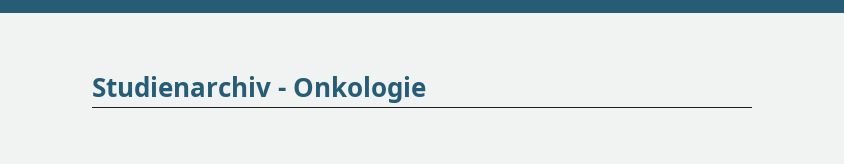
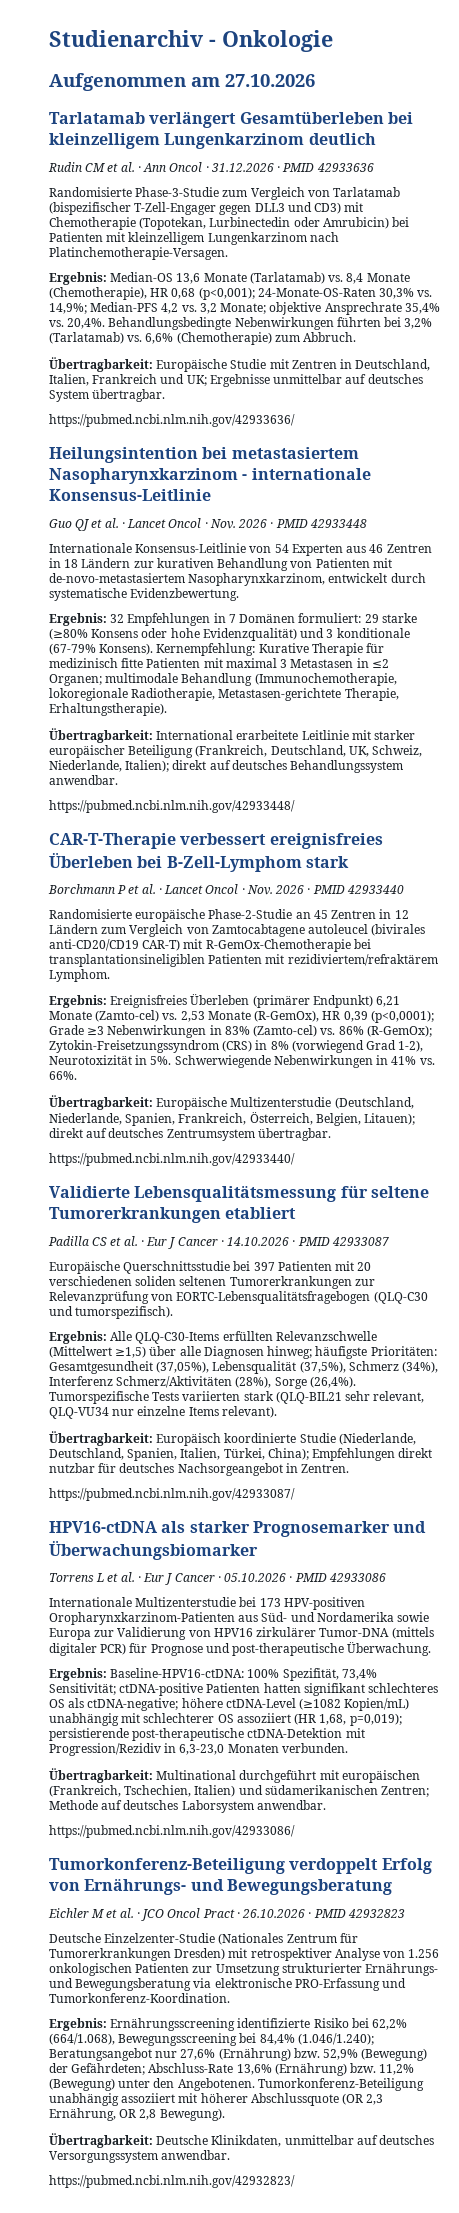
(427, 89) none -> [49,73,315,91] [49,111,413,128] [49,133,376,149] [48,162,374,172] [49,187,401,200] [49,202,364,215] [49,217,410,230] [49,232,339,245] [49,247,228,260] [49,272,410,285] [49,287,433,300] [49,302,440,315] [49,317,433,330] [49,332,357,345] [49,357,431,372] [49,374,423,387] [49,389,166,402] [49,414,295,427] [49,447,359,463] [49,468,371,484] [49,489,211,501] [49,518,367,531] [49,543,432,556] [49,558,392,571] [49,573,426,586] [49,588,240,601] [49,613,417,626] [49,628,410,641] [49,643,385,656] [49,658,389,668] [49,673,397,686] [49,688,399,701] [49,703,167,716] [49,728,416,743] [49,745,423,758] [49,760,404,773] [49,775,118,785] [49,800,295,813] [49,833,383,849] [49,852,349,872] [48,884,404,895] [49,909,409,922] [49,924,426,937] [49,939,371,952] [49,954,438,967] [49,969,110,982] [49,994,401,1008] [49,1010,434,1023] [49,1025,432,1038] [49,1040,424,1053] [49,1055,435,1068] [49,1071,77,1080] [49,1095,414,1110] [49,1112,416,1126] [49,1128,331,1141] [49,1153,295,1166] [49,1185,429,1202] [49,1207,297,1223] [48,1236,389,1249] [49,1261,372,1274] [49,1276,375,1289] [49,1291,428,1304] [49,1306,174,1319] [49,1331,377,1344] [49,1346,437,1359] [49,1361,439,1374] [49,1376,356,1389] [49,1391,425,1404] [49,1406,277,1419] [49,1431,416,1446] [49,1448,433,1461] [49,1463,350,1476] [49,1488,295,1501] [49,1521,427,1537] [49,1540,258,1560] [49,1572,386,1585] [49,1597,365,1610] [49,1612,430,1625] [49,1627,434,1640] [49,1642,432,1656] [49,1668,377,1681] [49,1683,439,1696] [49,1698,410,1711] [49,1713,402,1726] [49,1728,365,1741] [49,1743,348,1756] [49,1768,420,1783] [49,1785,430,1797] [49,1800,326,1813] [49,1825,295,1838] [49,1858,432,1874] [49,1878,392,1895] [48,1908,405,1921] [49,1933,358,1945] [49,1948,440,1961] [49,1963,439,1976] [49,1978,407,1991] [49,1993,230,2003] [49,2018,408,2031] [49,2033,374,2046] [49,2048,428,2061] [49,2063,415,2076] [49,2078,424,2091] [49,2093,384,2106] [49,2108,225,2121] [49,2133,435,2148] [49,2150,231,2163] [49,2175,295,2188] // Aufgenommen am 27.10.2026 // Tarlatamab verlängert Gesamtüberleben bei kleinzelligem Lungenkarzinom deutlich // Rudin CM et al. · Ann Oncol · 31.12.2026 · PMID 42933636 // Randomisierte Phase-3-Studie zum Vergleich von Tarlatamab (bispezifischer T-Zell-Engager gegen DLL3 und CD3) mit Chemotherapie (Topotekan, Lurbinectedin oder Amrubicin) bei Patienten mit kleinzelligem Lungenkarzinom nach Platinchemotherapie-Versagen. // Ergebnis: Median-OS 13,6 Monate (Tarlatamab) vs. 8,4 Monate (Chemotherapie), HR 0,68 (p<0,001); 24-Monate-OS-Raten 30,3% vs. 14,9%; Median-PFS 4,2 vs. 3,2 Monate; objektive Ansprechrate 35,4% vs. 20,4%. Behandlungsbedingte Nebenwirkungen führten bei 3,2% (Tarlatamab) vs. 6,6% (Chemotherapie) zum Abbruch. // Übertragbarkeit: Europäische Studie mit Zentren in Deutschland, Italien, Frankreich und UK; Ergebnisse unmittelbar auf deutsches System übertragbar. // https://pubmed.ncbi.nlm.nih.gov/42933636/ // Heilungsintention bei metastasiertem Nasopharynxkarzinom - internationale Konsensus-Leitlinie // Guo QJ et al. · Lancet Oncol · Nov. 2026 · PMID 42933448 // Internationale Konsensus-Leitlinie von 54 Experten aus 46 Zentren in 18 Ländern zur kurativen Behandlung von Patienten mit de-novo-metastasiertem Nasopharynxkarzinom, entwickelt durch systematische Evidenzbewertung. // Ergebnis: 32 Empfehlungen in 7 Domänen formuliert: 29 starke (≥80% Konsens oder hohe Evidenzqualität) und 3 konditionale (67-79% Konsens). Kernempfehlung: Kurative Therapie für medizinisch fitte Patienten mit maximal 3 Metastasen in ≤2 Organen; multimodale Behandlung (Immunochemotherapie, lokoregionale Radiotherapie, Metastasen-gerichtete Therapie, Erhaltungstherapie). // Übertragbarkeit: International erarbeitete Leitlinie mit starker europäischer Beteiligung (Frankreich, Deutschland, UK, Schweiz, Niederlande, Italien); direkt auf deutsches Behandlungssystem anwendbar. // https://pubmed.ncbi.nlm.nih.gov/42933448/ // CAR-T-Therapie verbessert ereignisfreies Überleben bei B-Zell-Lymphom stark // Borchmann P et al. · Lancet Oncol · Nov. 2026 · PMID 42933440 // Randomisierte europäische Phase-2-Studie an 45 Zentren in 12 Ländern zum Vergleich von Zamtocabtagene autoleucel (bivirales anti-CD20/CD19 CAR-T) mit R-GemOx-Chemotherapie bei transplantationsineligiblen Patienten mit rezidiviertem/refraktärem Lymphom. // Ergebnis: Ereignisfreies Überleben (primärer Endpunkt) 6,21 Monate (Zamto-cel) vs. 2,53 Monate (R-GemOx), HR 0,39 (p<0,0001); Grade ≥3 Nebenwirkungen in 83% (Zamto-cel) vs. 86% (R-GemOx); Zytokin-Freisetzungssyndrom (CRS) in 8% (vorwiegend Grad 1-2), Neurotoxizität in 5%. Schwerwiegende Nebenwirkungen in 41% vs. 66%. // Übertragbarkeit: Europäische Multizenterstudie (Deutschland, Niederlande, Spanien, Frankreich, Österreich, Belgien, Litauen); direkt auf deutsches Zentrumsystem übertragbar. // https://pubmed.ncbi.nlm.nih.gov/42933440/ // Validierte Lebensqualitätsmessung für seltene Tumorerkrankungen etabliert // Padilla CS et al. · Eur J Cancer · 14.10.2026 · PMID 42933087 // Europäische Querschnittsstudie bei 397 Patienten mit 20 verschiedenen soliden seltenen Tumorerkrankungen zur Relevanzprüfung von EORTC-Lebensqualitätsfragebogen (QLQ-C30 und tumorspezifisch). // Ergebnis: Alle QLQ-C30-Items erfüllten Relevanzschwelle (Mittelwert ≥1,5) über alle Diagnosen hinweg; häufigste Prioritäten: Gesamtgesundheit (37,05%), Lebensqualität (37,5%), Schmerz (34%), Interferenz Schmerz/Aktivitäten (28%), Sorge (26,4%). Tumorspezifische Tests variierten stark (QLQ-BIL21 sehr relevant, QLQ-VU34 nur einzelne Items relevant). // Übertragbarkeit: Europäisch koordinierte Studie (Niederlande, Deutschland, Spanien, Italien, Türkei, China); Empfehlungen direkt nutzbar für deutsches Nachsorgeangebot in Zentren. // https://pubmed.ncbi.nlm.nih.gov/42933087/ // HPV16-ctDNA als starker Prognosemarker und Überwachungsbiomarker // Torrens L et al. · Eur J Cancer · 05.10.2026 · PMID 42933086 // Internationale Multizenterstudie bei 173 HPV-positiven Oropharynxkarzinom-Patienten aus Süd- und Nordamerika sowie Europa zur Validierung von HPV16 zirkulärer Tumor-DNA (mittels digitaler PCR) für Prognose und post-therapeutische Überwachung. // Ergebnis: Baseline-HPV16-ctDNA: 100% Spezifität, 73,4% Sensitivität; ctDNA-positive Patienten hatten signifikant schlechteres OS als ctDNA-negative; höhere ctDNA-Level (≥1082 Kopien/mL) unabhängig mit schlechterer OS assoziiert (HR 1,68, p=0,019); persistierende post-therapeutische ctDNA-Detektion mit Progression/Rezidiv in 6,3-23,0 Monaten verbunden. // Übertragbarkeit: Multinational durchgeführt mit europäischen (Frankreich, Tschechien, Italien) und südamerikanischen Zentren; Methode auf deutsches Laborsystem anwendbar. // https://pubmed.ncbi.nlm.nih.gov/42933086/ // Tumorkonferenz-Beteiligung verdoppelt Erfolg von Ernährungs- und Bewegungsberatung // Eichler M et al. · JCO Oncol Pract · 26.10.2026 · PMID 42932823 // Deutsche Einzelzenter-Studie (Nationales Zentrum für Tumorerkrankungen Dresden) mit retrospektiver Analyse von 1.256 onkologischen Patienten zur Umsetzung strukturierter Ernährungs- und Bewegungsberatung via elektronische PRO-Erfassung und Tumorkonferenz-Koordination. // Ergebnis: Ernährungsscreening identifizierte Risiko bei 62,2% (664/1.068), Bewegungsscreening bei 84,4% (1.046/1.240); Beratungsangebot nur 27,6% (Ernährung) bzw. 52,9% (Bewegung) der Gefährdeten; Abschluss-Rate 13,6% (Ernährung) bzw. 11,2% (Bewegung) unter den Angebotenen. Tumorkonferenz-Beteiligung unabhängig assoziiert mit höherer Abschlussquote (OR 2,3 Ernährung, OR 2,8 Bewegung). // Übertragbarkeit: Deutsche Klinikdaten, unmittelbar auf deutsches Versorgungssystem anwendbar. // https://pubmed.ncbi.nlm.nih.gov/42932823/

